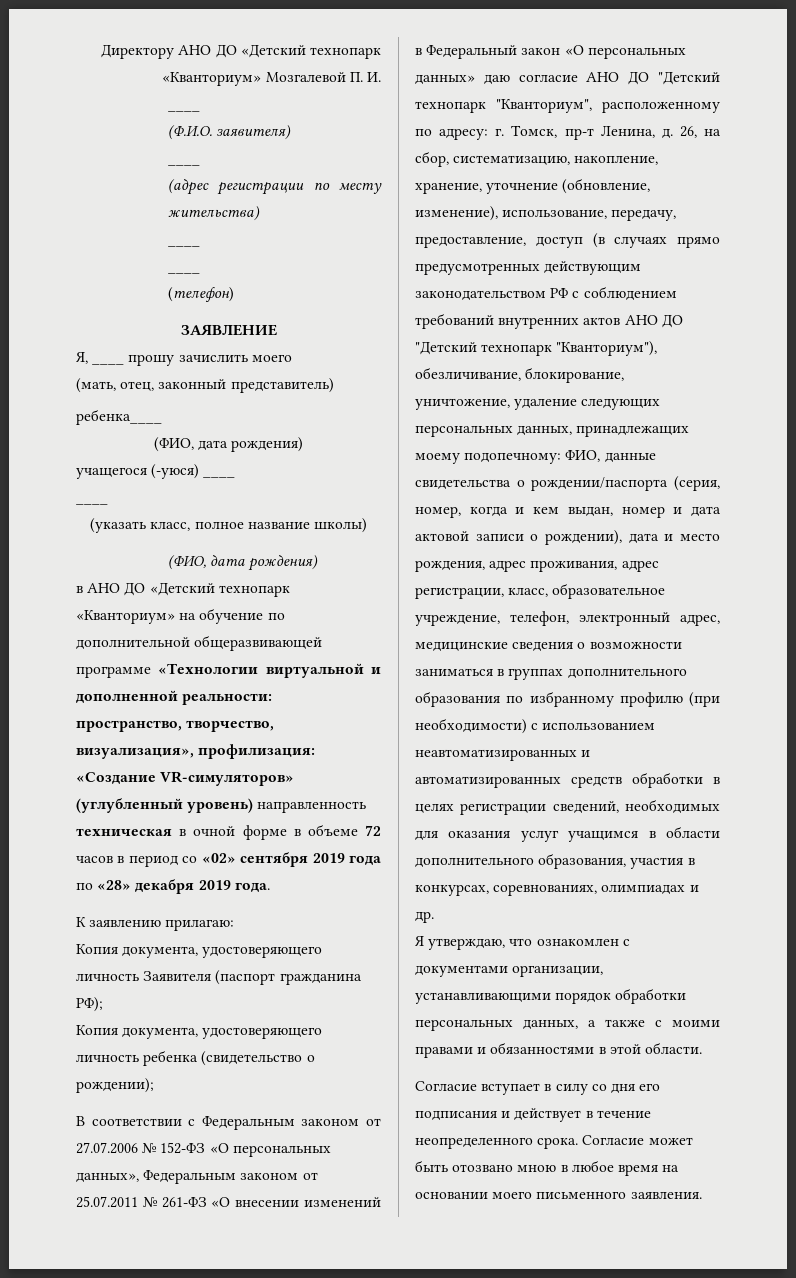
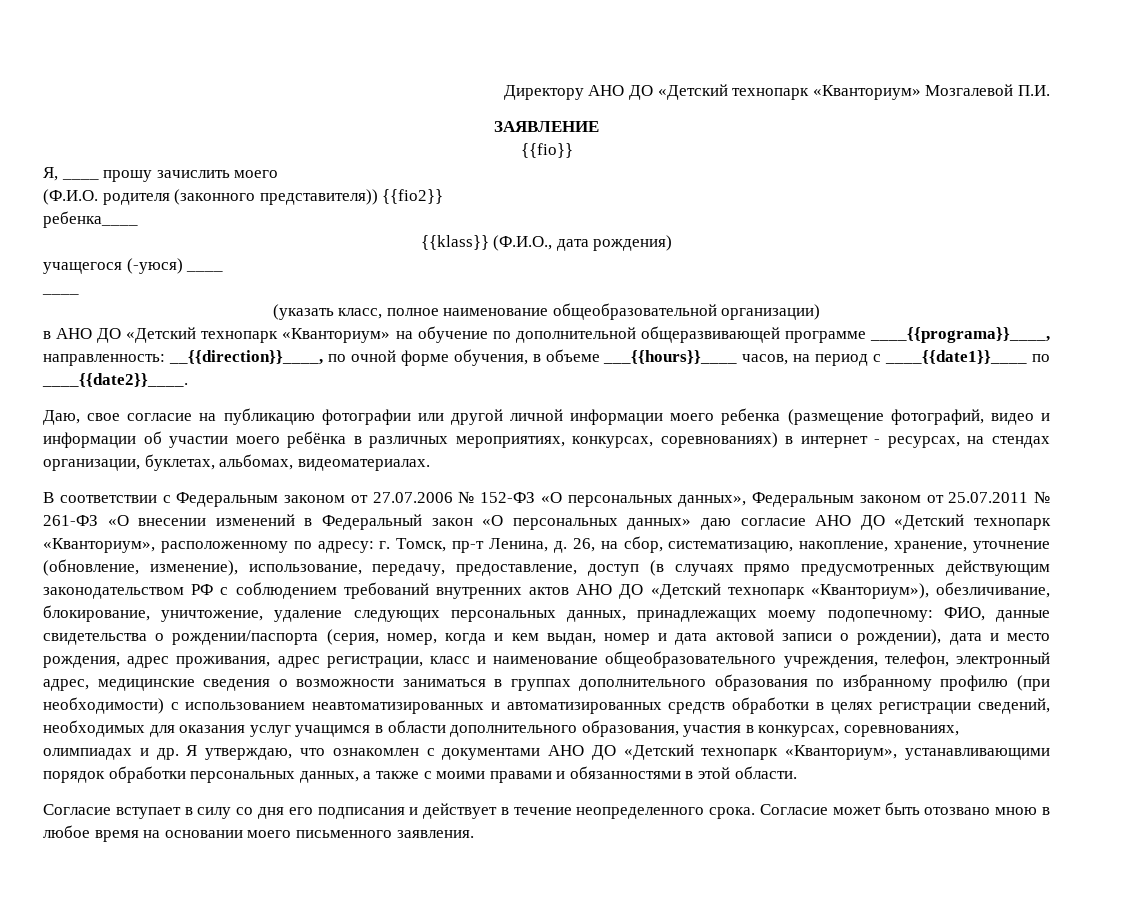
[349,72,381,82] [167,109,200,112] [167,125,291,140] [167,163,200,166] [167,178,382,195] [167,206,260,221] [167,244,200,247] [167,271,200,274] [167,287,234,302] П. И. // ____ // (Ф.И.О. заявителя) // ____ // (адрес регистрации по месту жительства) // ____ // ____ // (телефон) -> [1018,85,1051,96] П.И.
(277, 330) none -> [520,143,573,158] // {{fio}}
[76,378,334,393] (мать, отец, законный представитель) -> [43,189,444,205] (Ф.И.О. родителя (законного представителя)) {{fio2}}
[153,437,194,452] (ФИО, -> [420,235,553,251] {{klass}} (Ф.И.О.,
[247,518,367,533] [167,554,318,571] название школы) // (ФИО, дата рождения) -> [443,303,821,320] наименование общеобразовательной организации)
[158,663,381,678] [76,690,273,705] [76,720,275,732] [76,744,316,759] [76,771,295,786] [76,798,367,813] [76,828,187,836] «Технологии виртуальной и дополненной реальности: пространство, творчество, визуализация», профилизация: «Создание VR-симуляторов» (углубленный уровень) направленность техническая в -> [870,327,1050,343] [43,350,346,366] ____{{programa}}____, направленность: __{{direction}}____, по
(287, 832) none -> [453,349,528,366] обучения,
[364,825,381,836] [76,852,381,867] [76,879,270,894] [76,917,235,931] [76,944,323,958] [76,970,362,985] [76,997,103,1012] [76,1025,323,1039] [76,1050,315,1066] [76,1078,154,1093] 72 часов в период со «02» сентября 2019 года по «28» декабря 2019 года. // К заявлению прилагаю: // Копия документа, удостоверяющего личность Заявителя (паспорт гражданина РФ); // Копия документа, удостоверяющего личность ребенка (свидетельство о рождении); -> [603,350,1051,366] [42,373,188,387] [43,408,1050,425] [43,431,1050,448] [43,454,430,471] ___{{hours}}____ часов, на период с ____{{date1}}____ по ____{{date2}}____. // Даю, свое согласие на публикацию фотографии или другой личной информации моего ребенка (размещение фотографий, видео и информации об участии моего ребёнка в различных мероприятиях, конкурсах, соревнованиях) в интернет - ресурсах, на стендах организации, буклетах, альбомах, видеоматериалах.
[658,71,720,85] [415,99,592,113] "Детский технопарк "Кванториум", -> [894,514,1052,530] [43,538,155,553] «Детский технопарк «Кванториум»,
[415,341,658,356] "Детский технопарк "Кванториум"), -> [650,583,929,599] «Детский технопарк «Кванториум»),
[508,583,666,599] [415,614,500,626] класс, образовательное учреждение, -> [429,651,878,668] класс и наименование общеобразовательного учреждения,
(434, 917) // -> (179, 754) none
[512,965,604,977] организации, -> [548,744,898,760] АНО ДО «Детский технопарк «Кванториум»,

